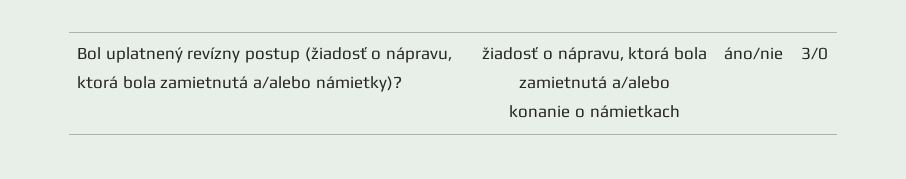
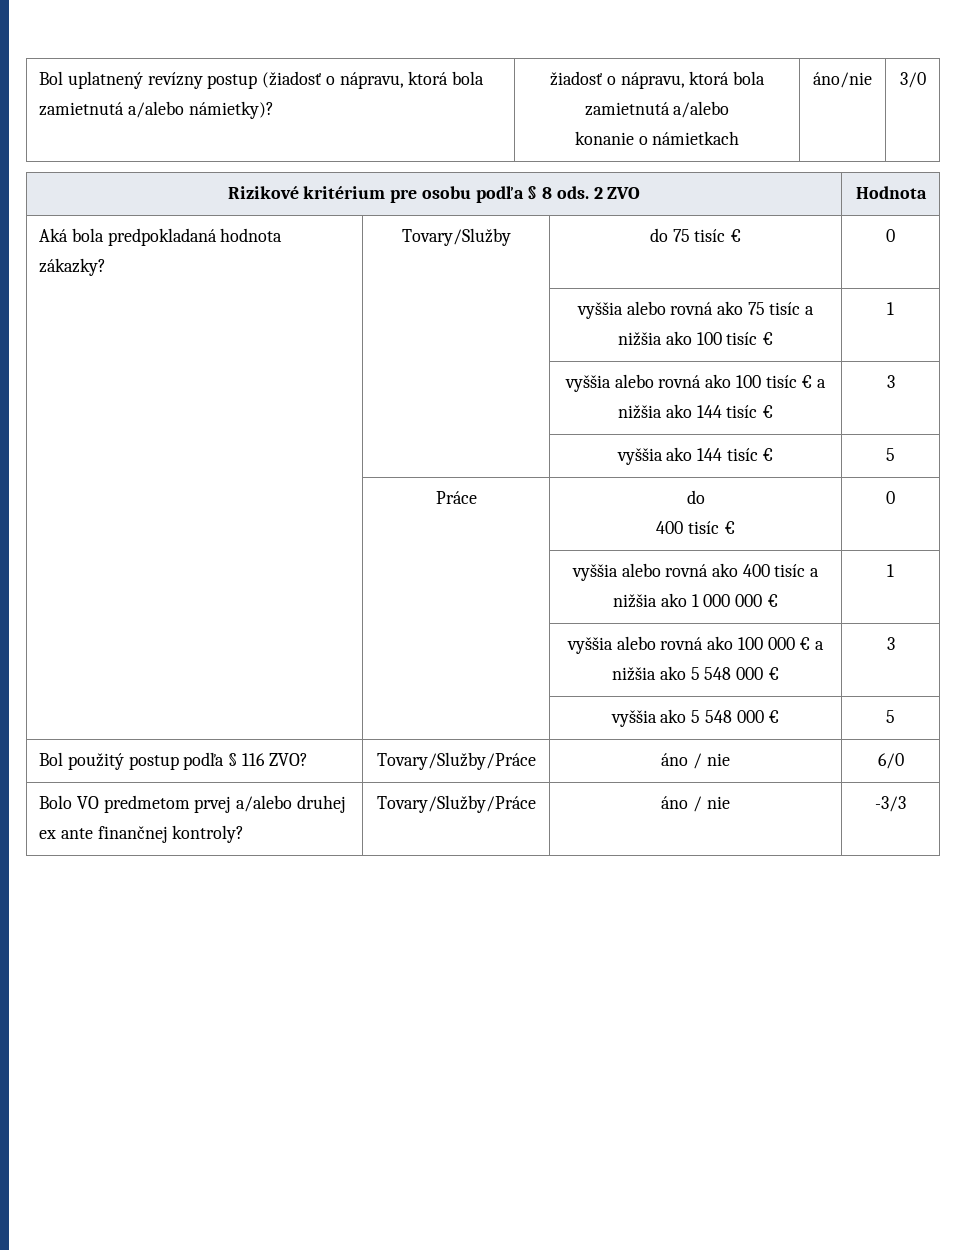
(828, 53) none -> [227,186,641,203] [855,186,927,199] [39,228,283,246] [39,258,107,276] [401,228,511,246] [649,228,742,242] [886,229,895,242] [576,301,815,319] [618,331,773,346] [887,302,894,315] [564,374,827,392] [618,404,773,419] [886,375,895,388] [616,447,774,465] [886,448,895,461] [435,491,477,504] [686,490,705,504] [656,521,735,534] [886,491,895,504] [571,563,820,581] [613,593,778,608] [887,564,894,577] [566,636,825,654] [612,666,779,681] [886,637,895,650] [610,709,780,727] [886,710,895,723] [39,752,308,770] [376,752,536,770] [661,753,730,769] [877,753,904,769] [39,795,346,813] [39,825,245,843] [376,795,536,813] [661,796,730,812] [875,796,906,812] // Rizikové kritérium pre osobu podľa § 8 ods. 2 ZVO | Hodnota // Aká bola predpokladaná hodnota zákazky? | Tovary/Služby | do 75 tisíc € | 0 // | | vyššia alebo rovná ako 75 tisíc a nižšia ako 100 tisíc € | 1 // | | vyššia alebo rovná ako 100 tisíc € a nižšia ako 144 tisíc € | 3 // | | vyššia ako 144 tisíc € | 5 // | Práce | do // 400 tisíc € | 0 // | | vyššia alebo rovná ako 400 tisíc a nižšia ako 1 000 000 € | 1 // | | vyššia alebo rovná ako 100 000 € a nižšia ako 5 548 000 € | 3 // | | vyššia ako 5 548 000 € | 5 // Bol použitý postup podľa § 116 ZVO? | Tovary/Služby/Práce | áno / nie | 6/0 // Bolo VO predmetom prvej a/alebo druhej ex ante finančnej kontroly? | Tovary/Služby/Práce | áno / nie | -3/3

